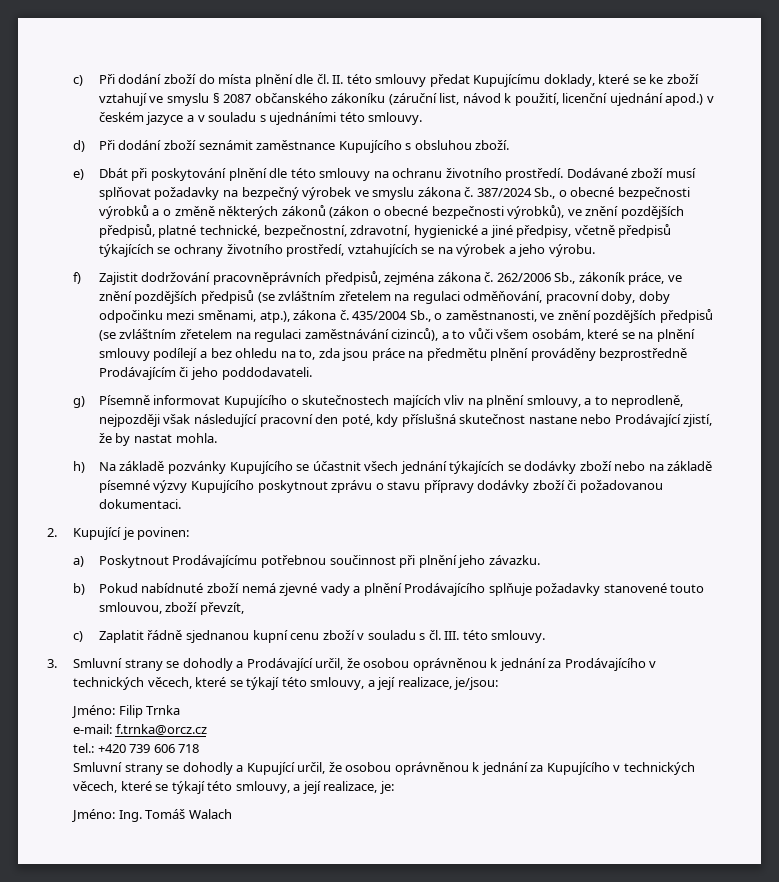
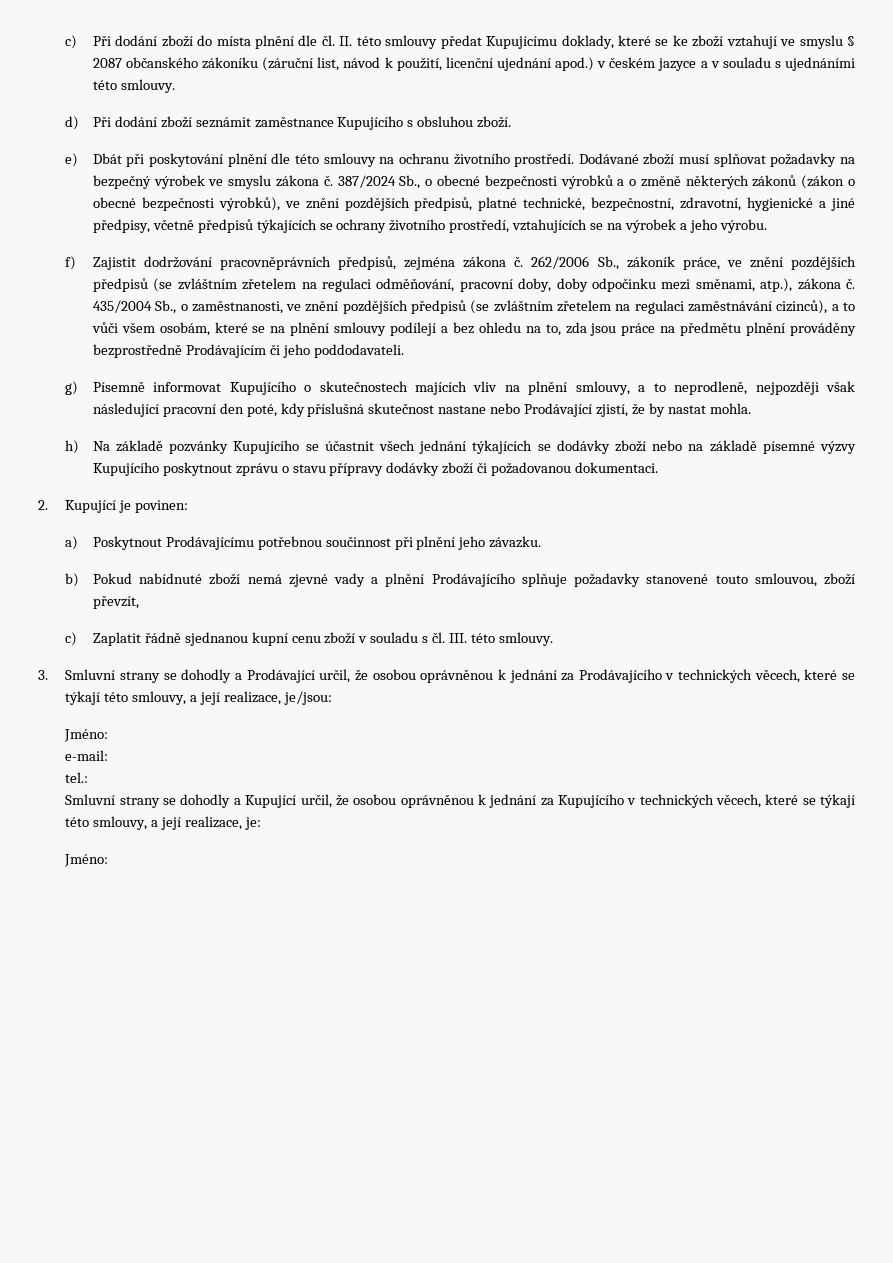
[118,705,181,718] Filip Trnka -> (109, 735) none
[115,724,207,735] f.trnka@orcz.cz -> (109, 755) none
[97,744,200,753] +420 739 606 718 -> (89, 777) none
[118,809,232,822] Ing. Tomáš Walach -> (109, 860) none

